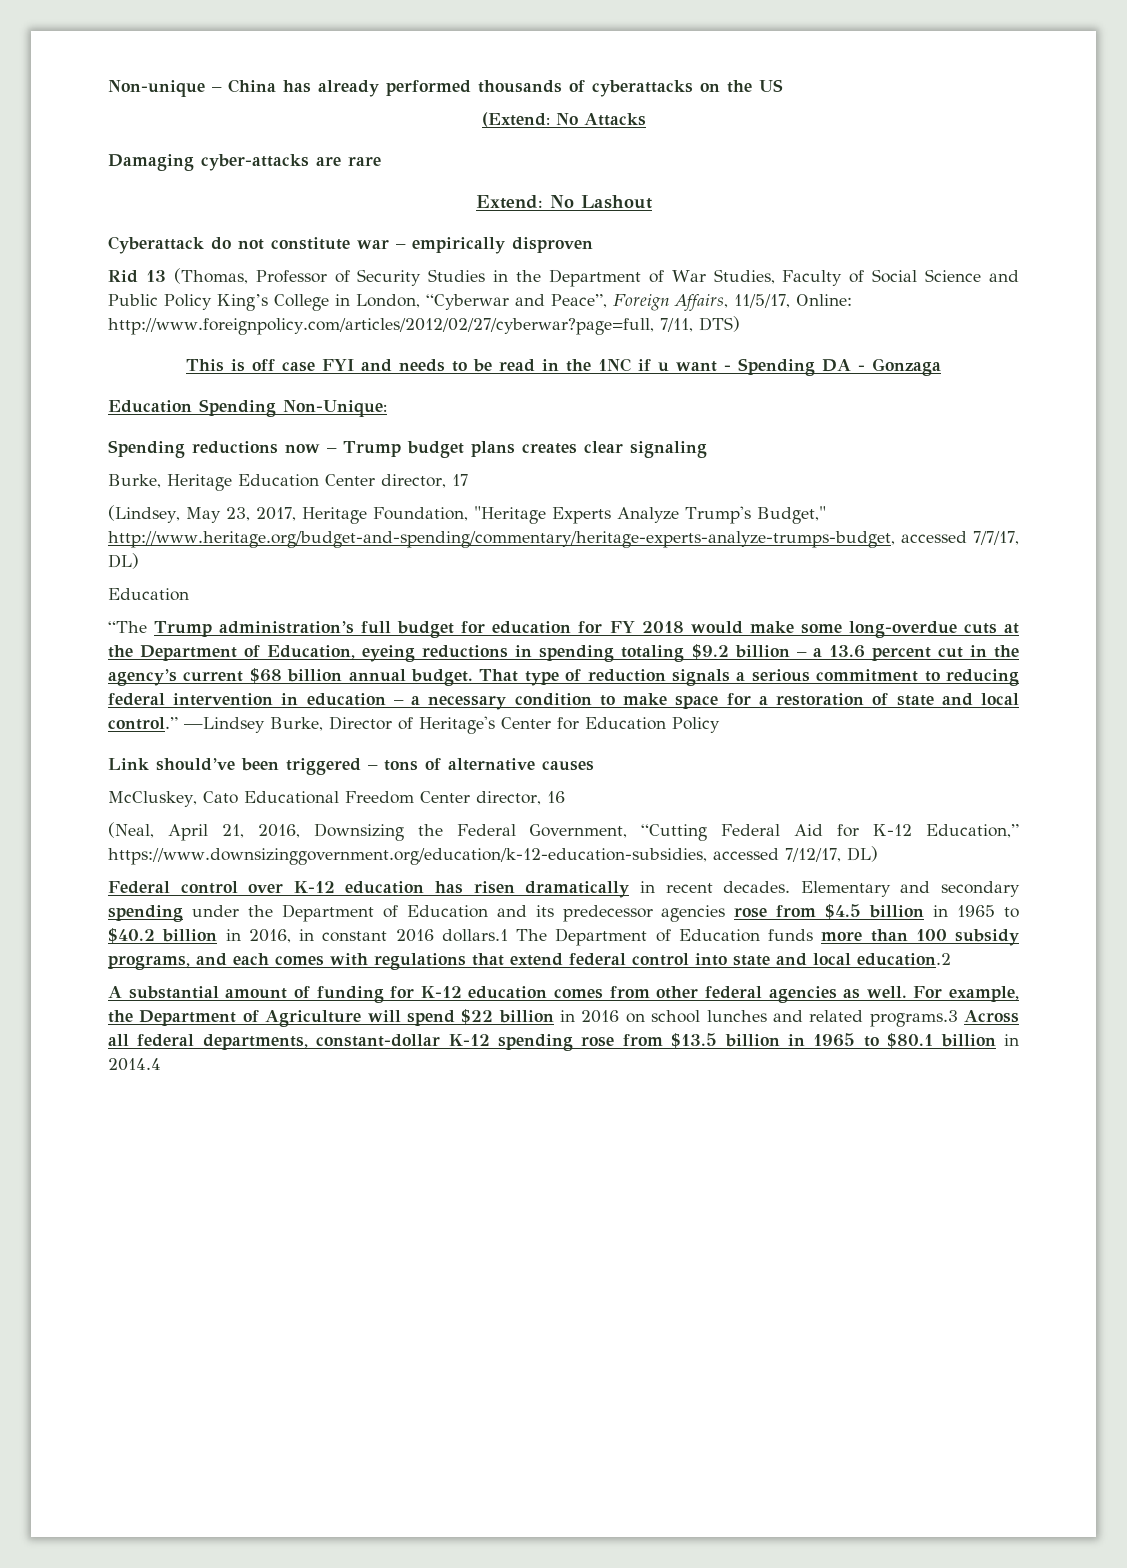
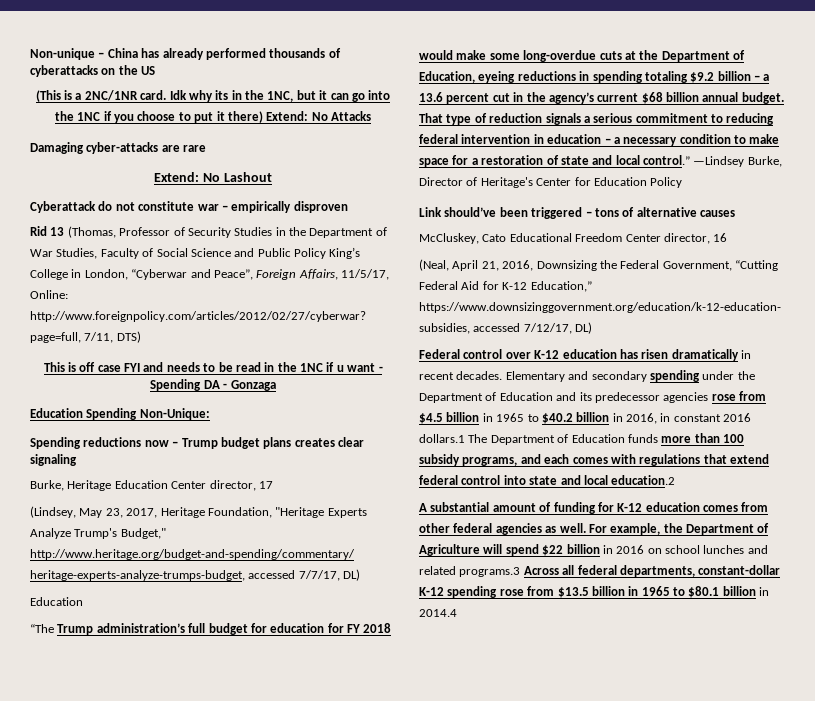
[481,112,550,127] (Extend: -> [35,90,391,102] [54,111,309,123] (This is a 2NC/1NR card. Idk why its in the 1NC, but it can go into the 1NC if you choose to put it there) Extend:

